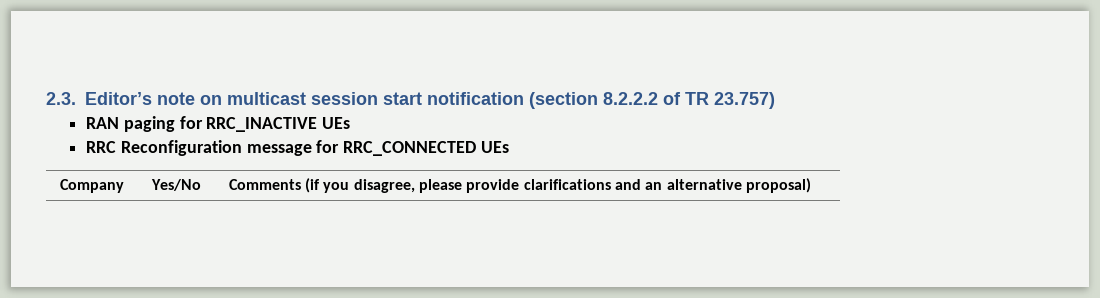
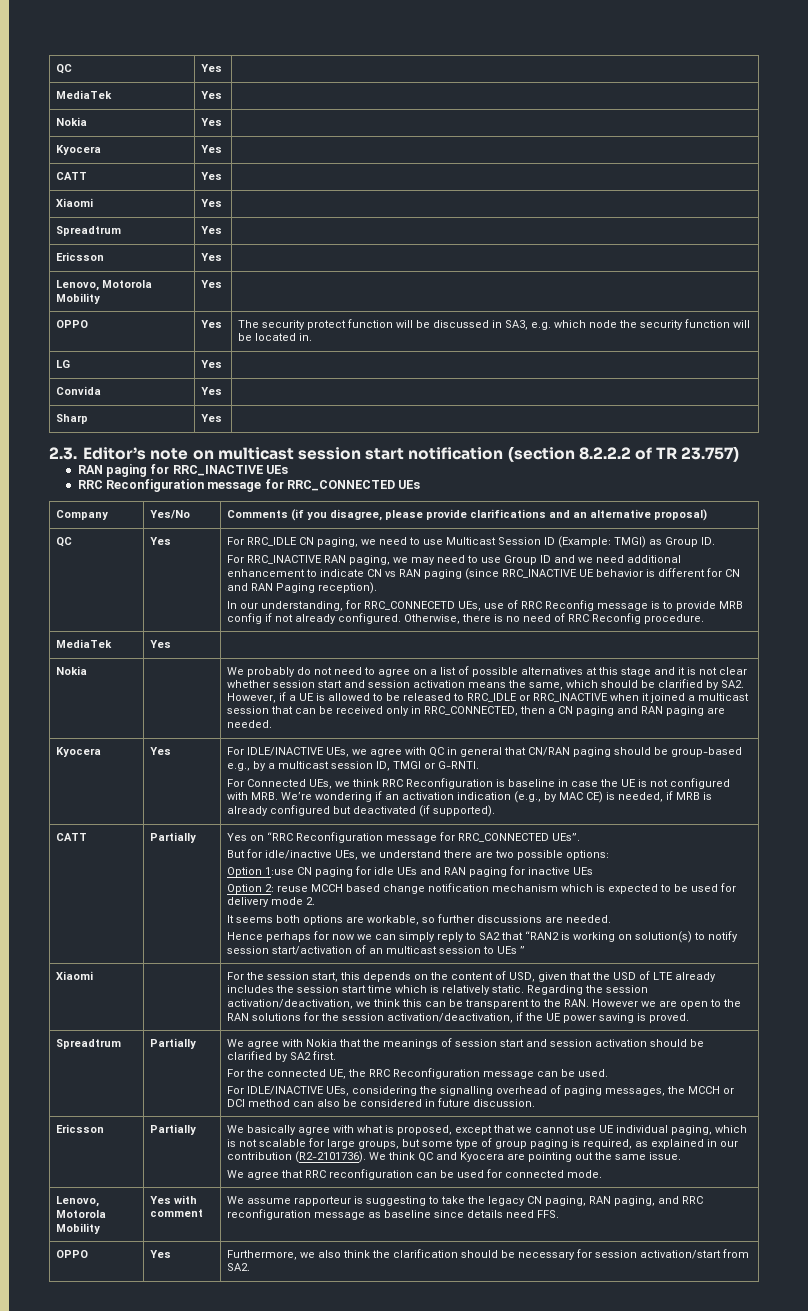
(46, 98) none -> [56,64,73,74] [201,64,223,72] [56,90,113,99] [201,91,223,99] [56,117,88,126] [201,118,223,126] [56,145,102,155] [201,145,223,153] [56,172,88,180] [201,172,223,180] [56,198,94,207] [201,199,223,207] [56,226,122,236] [201,226,223,234] [56,252,105,261] [201,253,223,261] [56,280,153,291] [56,293,101,304] [201,280,223,288] [56,320,89,328] [201,320,223,328] [238,319,751,330] [238,333,313,341] [56,360,71,368] [201,360,223,368] [56,386,102,395] [201,387,223,395] [56,414,89,424] [201,414,223,422] QC | Yes | // MediaTek | Yes | // Nokia | Yes | // Kyocera | Yes | // CATT | Yes | // Xiaomi | Yes | // Spreadtrum | Yes | // Ericsson | Yes | // Lenovo, Motorola Mobility | Yes | // OPPO | Yes | The security protect function will be discussed in SA3, e.g. which node the security function will be located in. // LG | Yes | // Convida | Yes | // Sharp | Yes | //
(811, 185) none -> [56,537,73,547] [150,537,172,545] [227,536,716,548] [227,555,682,565] [227,568,741,580] [227,582,378,594] [227,600,744,611] [227,613,705,624] [56,639,113,648] [150,640,172,648] [56,666,88,675] [227,666,748,677] [227,679,745,690] [227,692,750,703] [227,706,726,716] [227,720,273,728] [56,747,102,757] [150,747,172,755] [227,747,743,757] [227,761,480,771] [227,778,731,789] [227,791,713,803] [227,805,496,817] [56,833,88,841] [150,832,197,843] [227,832,581,843] [227,849,610,860] [227,866,594,877] [227,883,737,894] [227,897,316,907] [227,914,612,925] [227,931,739,943] [227,945,526,955] [56,971,94,980] [227,971,717,982] [227,985,649,995] [227,999,742,1009] [227,1012,690,1023] [56,1039,122,1049] [150,1038,197,1049] [227,1038,705,1049] [227,1051,337,1062] [227,1068,609,1079] [227,1085,735,1096] [227,1098,536,1107] [56,1124,105,1133] [150,1124,197,1135] [227,1125,748,1135] [227,1138,739,1149] [227,1151,682,1163] [227,1169,603,1180] [56,1196,100,1207] [56,1210,107,1218] [56,1223,101,1234] [150,1195,198,1204] [150,1209,204,1217] [227,1196,704,1206] [227,1209,560,1220] [56,1250,89,1258] [150,1250,172,1258] [227,1249,750,1260] [227,1263,251,1271] // QC | Yes | For RRC_IDLE CN paging, we need to use Multicast Session ID (Example: TMGI) as Group ID. // For RRC_INACTIVE RAN paging, we may need to use Group ID and we need additional enhancement to indicate CN vs RAN paging (since RRC_INACTIVE UE behavior is different for CN and RAN Paging reception). // In our understanding, for RRC_CONNECETD UEs, use of RRC Reconfig message is to provide MRB config if not already configured. Otherwise, there is no need of RRC Reconfig procedure. // MediaTek | Yes | // Nokia | | We probably do not need to agree on a list of possible alternatives at this stage and it is not clear whether session start and session activation means the same, which should be clarified by SA2. However, if a UE is allowed to be released to RRC_IDLE or RRC_INACTIVE when it joined a multicast session that can be received only in RRC_CONNECTED, then a CN paging and RAN paging are needed. // Kyocera | Yes | For IDLE/INACTIVE UEs, we agree with QC in general that CN/RAN paging should be group-based e.g., by a multicast session ID, TMGI or G-RNTI. // For Connected UEs, we think RRC Reconfiguration is baseline in case the UE is not configured with MRB. We’re wondering if an activation indication (e.g., by MAC CE) is needed, if MRB is already configured but deactivated (if supported). // CATT | Partially | Yes on “RRC Reconfiguration message for RRC_CONNECTED UEs”. // But for idle/inactive UEs, we understand there are two possible options: // Option 1:use CN paging for idle UEs and RAN paging for inactive UEs // Option 2: reuse MCCH based change notification mechanism which is expected to be used for delivery mode 2. // It seems both options are workable, so further discussions are needed. // Hence perhaps for now we can simply reply to SA2 that “RAN2 is working on solution(s) to notify session start/activation of an multicast session to UEs ” // Xiaomi | | For the session start, this depends on the content of USD, given that the USD of LTE already includes the session start time which is relatively static. Regarding the session activation/deactivation, we think this can be transparent to the RAN. However we are open to the RAN solutions for the session activation/deactivation, if the UE power saving is proved. // Spreadtrum | Partially | We agree with Nokia that the meanings of session start and session activation should be clarified by SA2 first. // For the connected UE, the RRC Reconfiguration message can be used. // For IDLE/INACTIVE UEs, considering the signalling overhead of paging messages, the MCCH or DCI method can also be considered in future discussion. // Ericsson | Partially | We basically agree with what is proposed, except that we cannot use UE individual paging, which is not scalable for large groups, but some type of group paging is required, as explained in our contribution (R2-2101736). We think QC and Kyocera are pointing out the same issue. // We agree that RRC reconfiguration can be used for connected mode. // Lenovo, Motorola Mobility | Yes with comment | We assume rapporteur is suggesting to take the legacy CN paging, RAN paging, and RRC reconfiguration message as baseline since details need FFS. // OPPO | Yes | Furthermore, we also think the clarification should be necessary for session activation/start from SA2.

